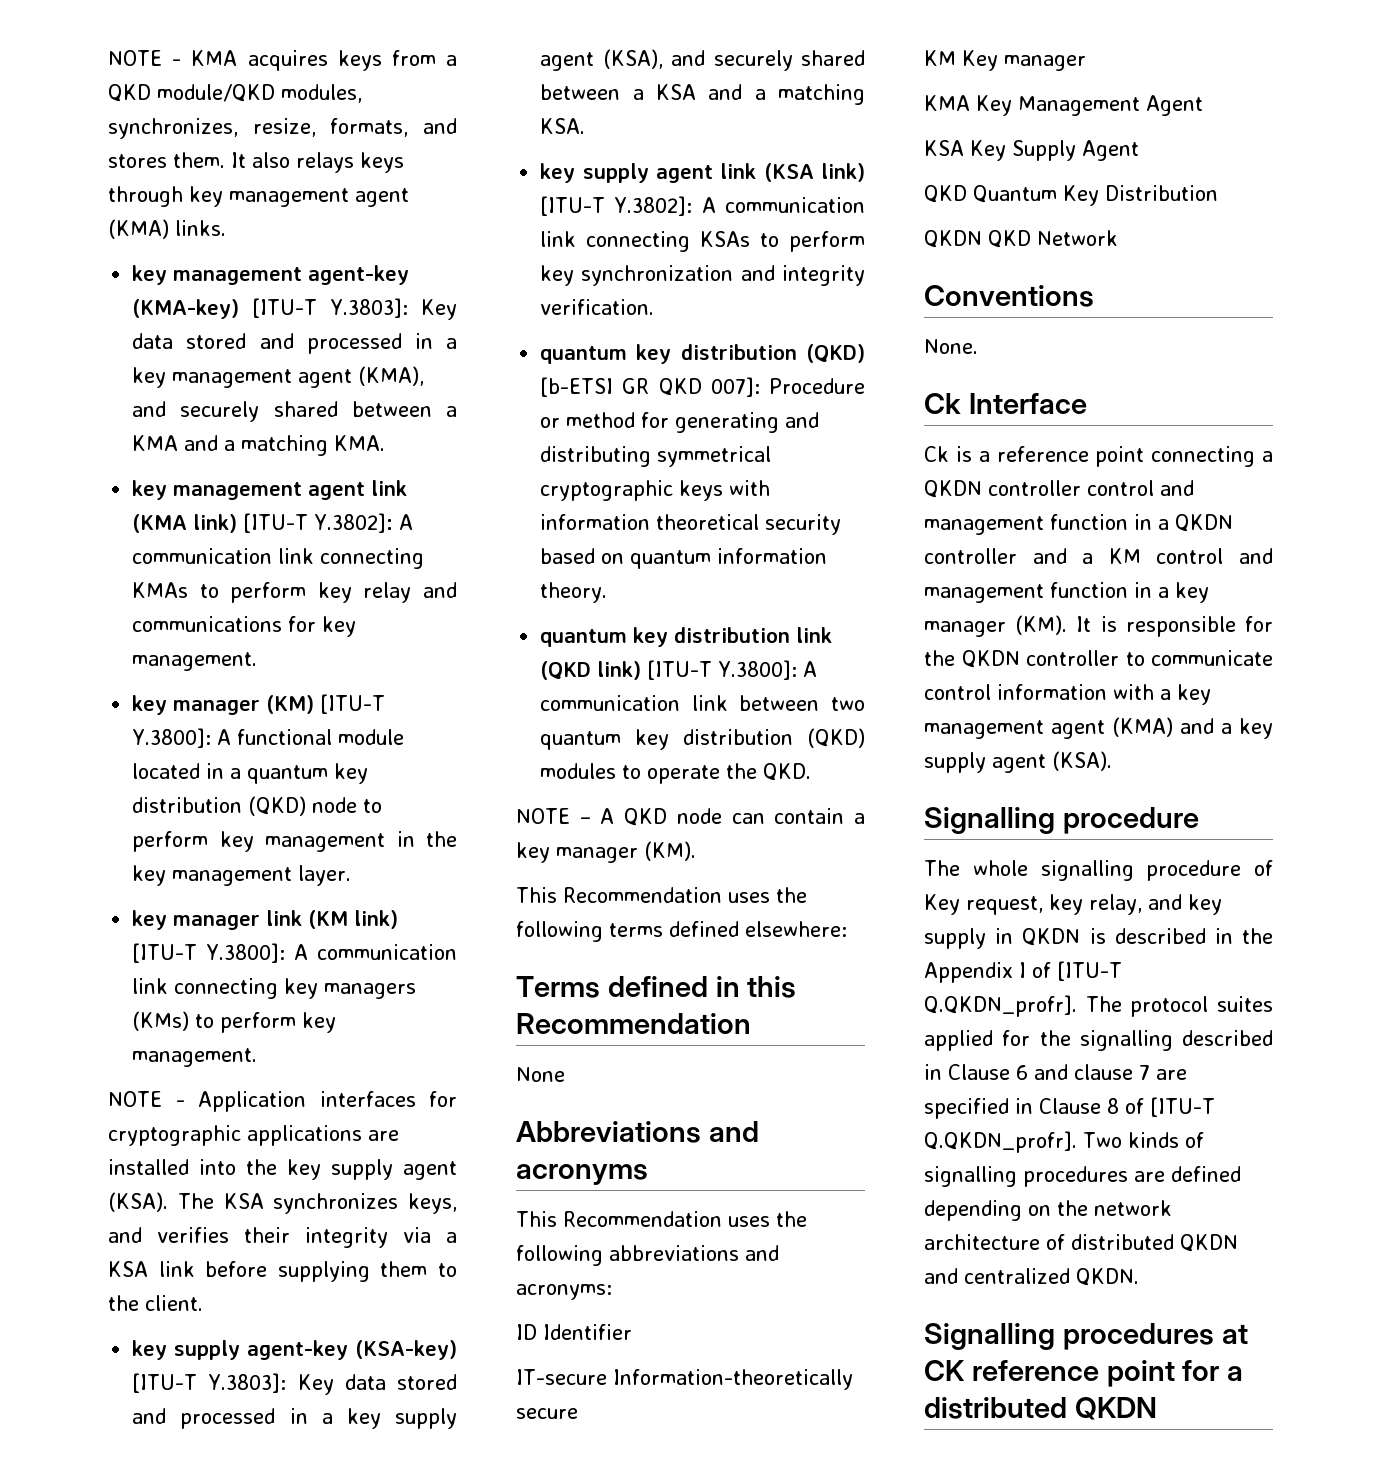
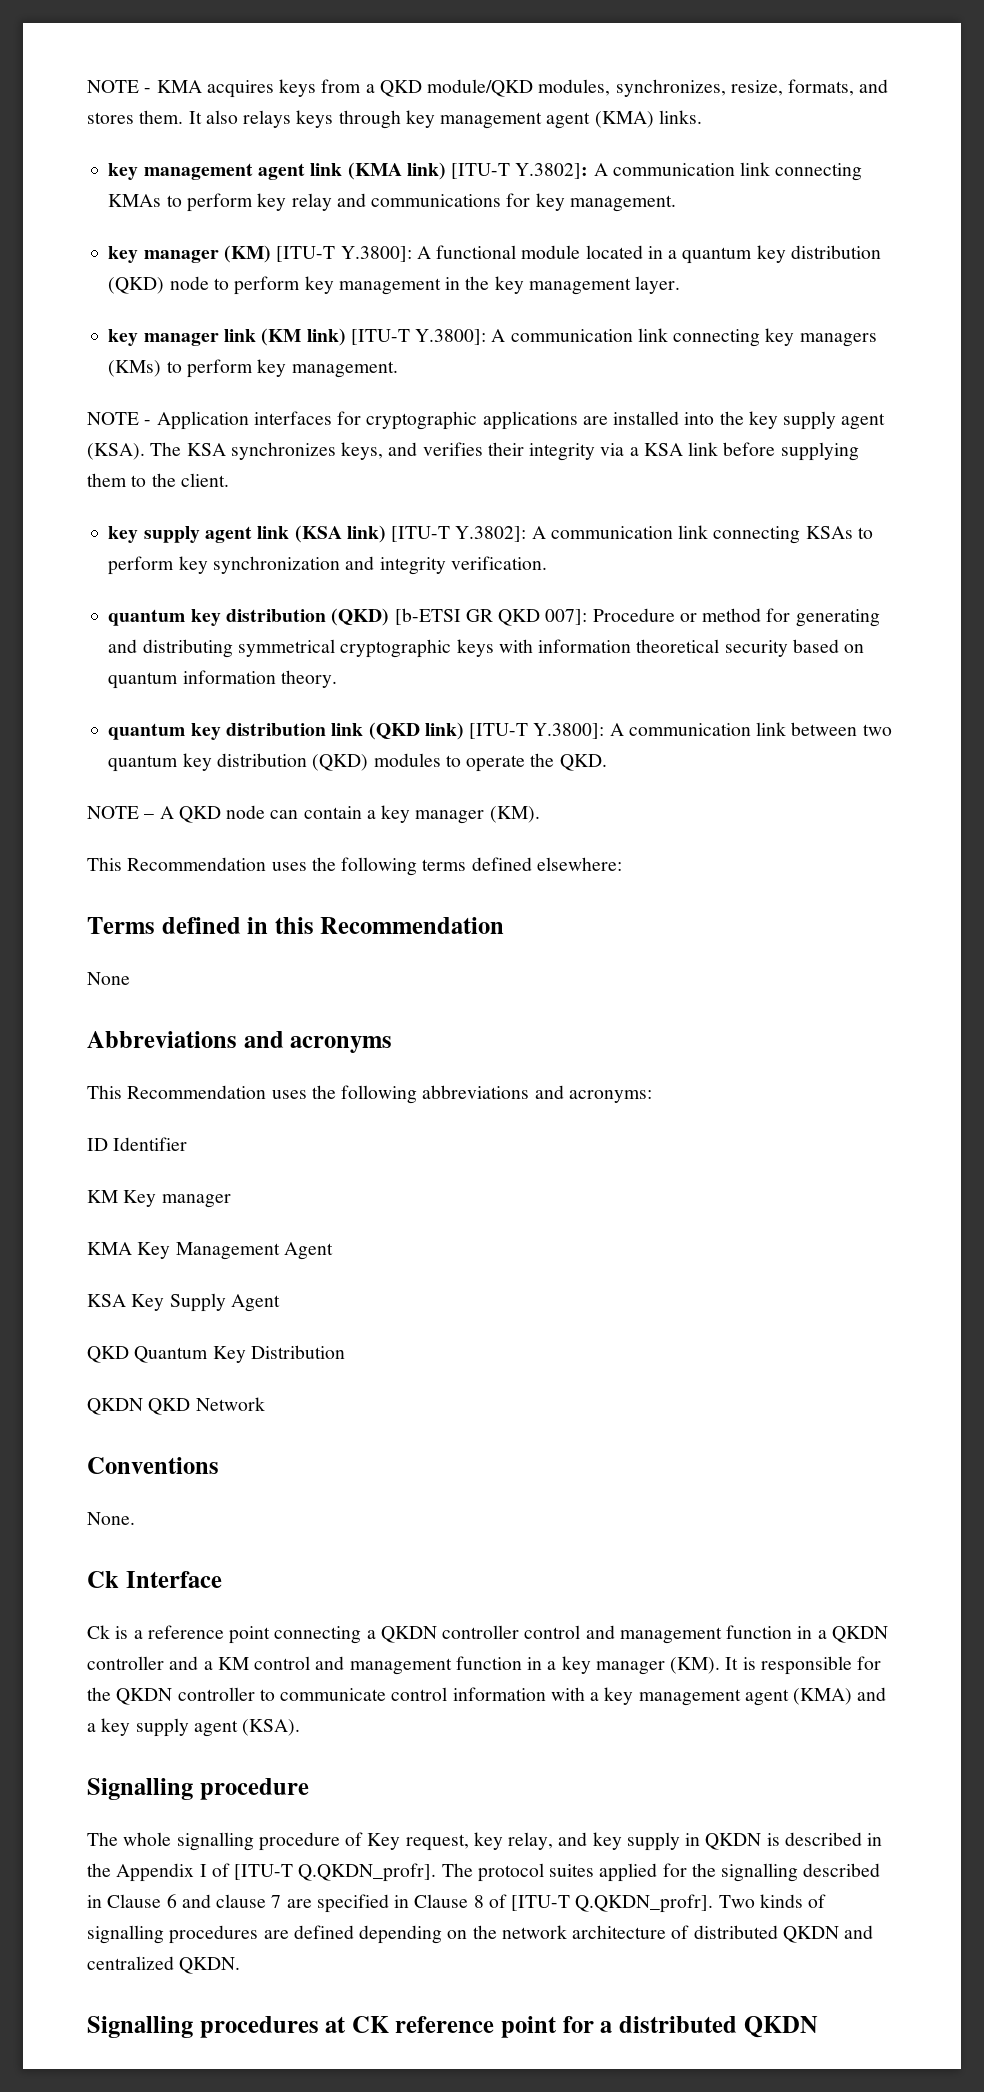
[132,265,410,285] [132,298,457,320] [132,333,458,354] [132,366,425,388] [132,401,457,422] [132,435,386,456] // key management agent-key (KMA-key) [ITU-T Y.3803]: Key data stored and processed in a key management agent (KMA), and securely shared between a KMA and a matching KMA. -> (702, 117) none
[132,1340,457,1360] [132,1373,457,1395] [132,1408,458,1429] [540,49,865,71] [540,84,865,105] [540,118,586,134] // key supply agent-key (KSA-key) [ITU-T Y.3803]: Key data stored and processed in a key supply agent (KSA), and securely shared between a KSA and a matching KSA. -> (229, 480) none
[516,1369,853,1390] [516,1408,578,1419] // IT-secure Information-theoretically secure -> (188, 1144) none

